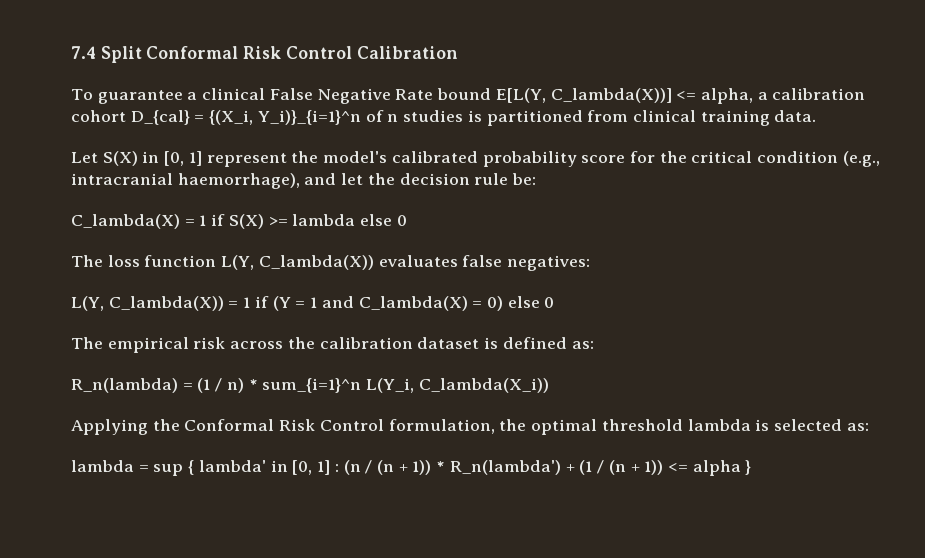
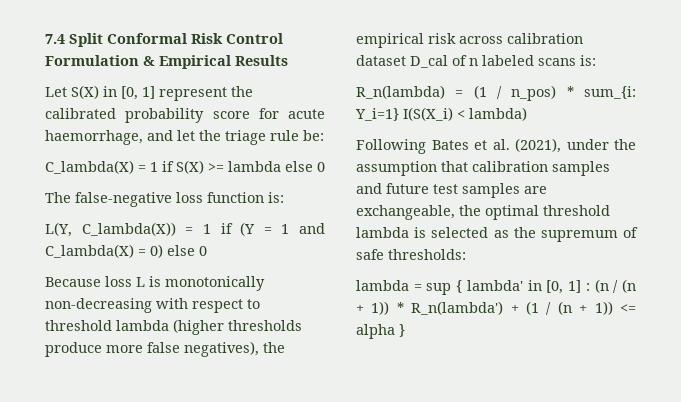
[356,46,458,59] [71,88,866,104] [71,110,817,126] Calibration // To guarantee a clinical False Negative Rate bound E[L(Y, C_lambda(X))] <= alpha, a calibration cohort D_{cal} = {(X_i, Y_i)}_{i=1}^n of n studies is partitioned from clinical training data. -> [45,55,288,69] Formulation & Empirical Results
[323,151,388,163] model's -> (253, 91) none
[659,151,880,167] [71,173,300,189] the critical condition (e.g., intracranial haemorrhage), -> [288,109,325,119] [45,130,143,145] acute haemorrhage,
[399,173,470,185] decision -> [225,130,266,145] triage
(103, 261) none -> [75,192,172,207] false-negative
[221,255,591,271] L(Y, C_lambda(X)) evaluates false negatives: -> [268,192,284,203] is:
[71,337,103,349] The -> [45,276,265,291] [45,298,260,313] [45,319,302,335] [45,341,285,357] Because loss L is monotonically non-decreasing with respect to threshold lambda (higher thresholds produce more false negatives), the
[287,337,315,349] the -> (503, 40) none
[484,337,594,349] [71,378,549,393] [71,419,495,435] is defined as: // R_n(lambda) = (1 / n) * sum_{i=1}^n L(Y_i, C_lambda(X_i)) // Applying the Conformal Risk Control formulation, -> [410,55,596,68] [356,85,636,101] [355,107,527,121] [356,138,636,154] [356,161,610,176] [356,183,547,198] [356,205,455,220] D_cal of n labeled scans is: // R_n(lambda) = (1 / n_pos) * sum_{i: Y_i=1} I(S(X_i) < lambda) // Following Bates et al. (2021), under the assumption that calibration samples and future test samples are exchangeable,
[846,423,869,431] as: -> [493,227,638,242] [356,249,466,260] as the supremum of safe thresholds:

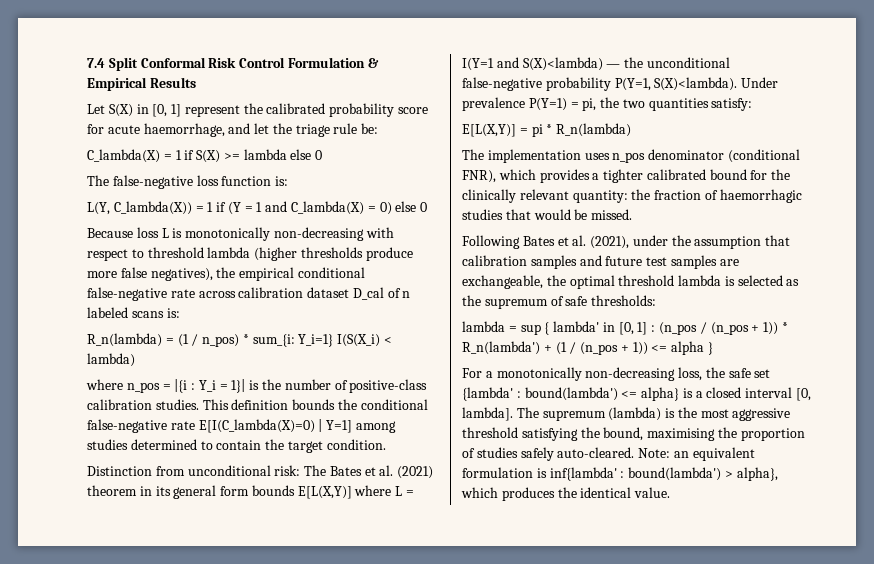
[428,33,456,44] risk -> [297,267,365,278] [87,287,195,301] conditional false-negative rate
(527, 114) none -> [86,379,428,393] [87,399,428,410] [87,419,396,433] [87,439,386,453] [87,465,434,479] [87,485,415,499] [462,57,730,71] [462,77,779,91] [462,97,753,111] [462,123,632,137] [462,149,800,163] [462,169,791,183] [462,189,802,203] [462,209,633,220] // where n_pos = |{i : Y_i = 1}| is the number of positive-class calibration studies. This definition bounds the conditional false-negative rate E[I(C_lambda(X)=0) | Y=1] among studies determined to contain the target condition. // Distinction from unconditional risk: The Bates et al. (2021) theorem in its general form bounds E[L(X,Y)] where L = I(Y=1 and S(X)<lambda) — the unconditional false-negative probability P(Y=1, S(X)<lambda). Under prevalence P(Y=1) = pi, the two quantities satisfy: // E[L(X,Y)] = pi * R_n(lambda) // The implementation uses n_pos denominator (conditional FNR), which provides a tighter calibrated bound for the clinically relevant quantity: the fraction of haemorrhagic studies that would be missed.
[594,279,636,293] (n / (n -> [659,322,749,335] (n_pos / (n_pos
[557,301,572,315] (n -> [580,342,619,355] (n_pos
(405, 330) none -> [462,367,771,381] [462,387,812,401] [462,407,791,421] [462,427,805,441] [462,447,755,461] [462,467,778,481] [461,487,671,501] // For a monotonically non-decreasing loss, the safe set {lambda' : bound(lambda') <= alpha} is a closed interval [0, lambda]. The supremum (lambda) is the most aggressive threshold satisfying the bound, maximising the proportion of studies safely auto-cleared. Note: an equivalent formulation is inf{lambda' : bound(lambda') > alpha}, which produces the identical value.

